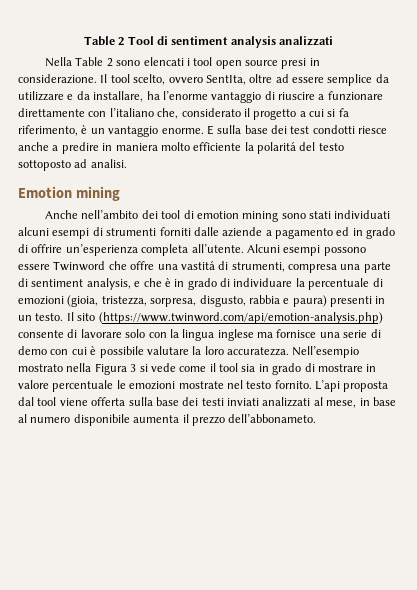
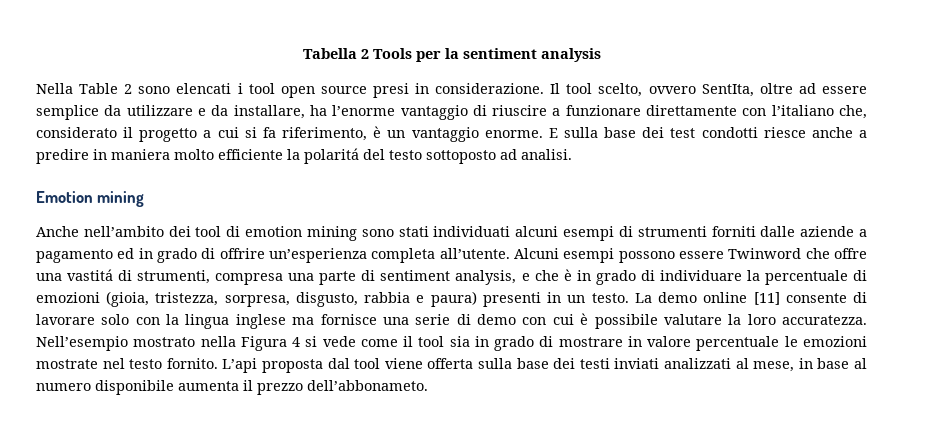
[83,36,168,46] Table 2 Tool di -> [302,48,459,62] Tabella 2 Tools per la
[279,36,334,46] analizzati -> (601, 55) none
[66,312,383,324] Il sito (https://www.twinword.com/api/emotion-analysis.php) -> [634,292,780,305] La demo online [11]
[130,364,137,372] 3 -> [292,337,301,347] 4

